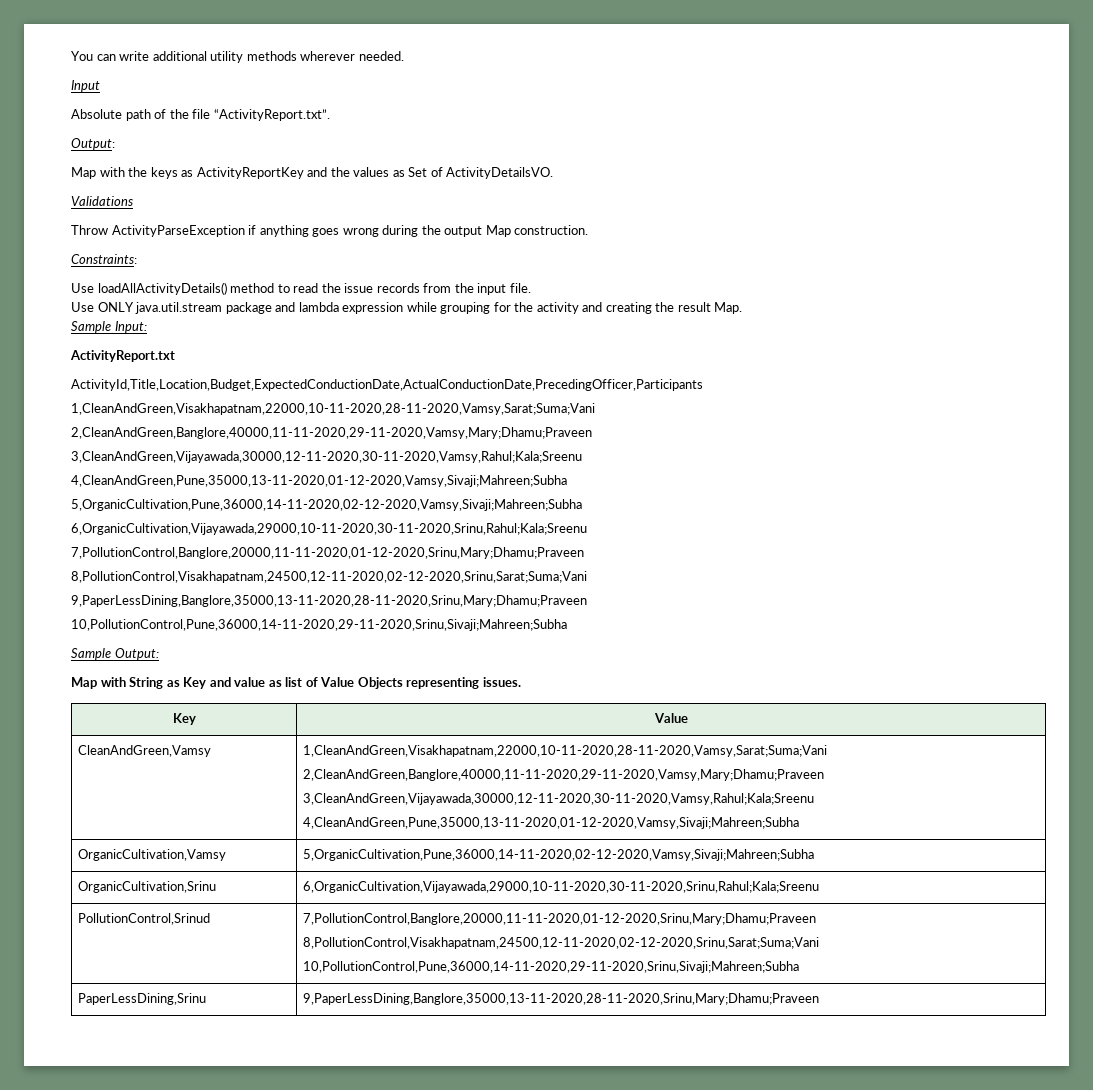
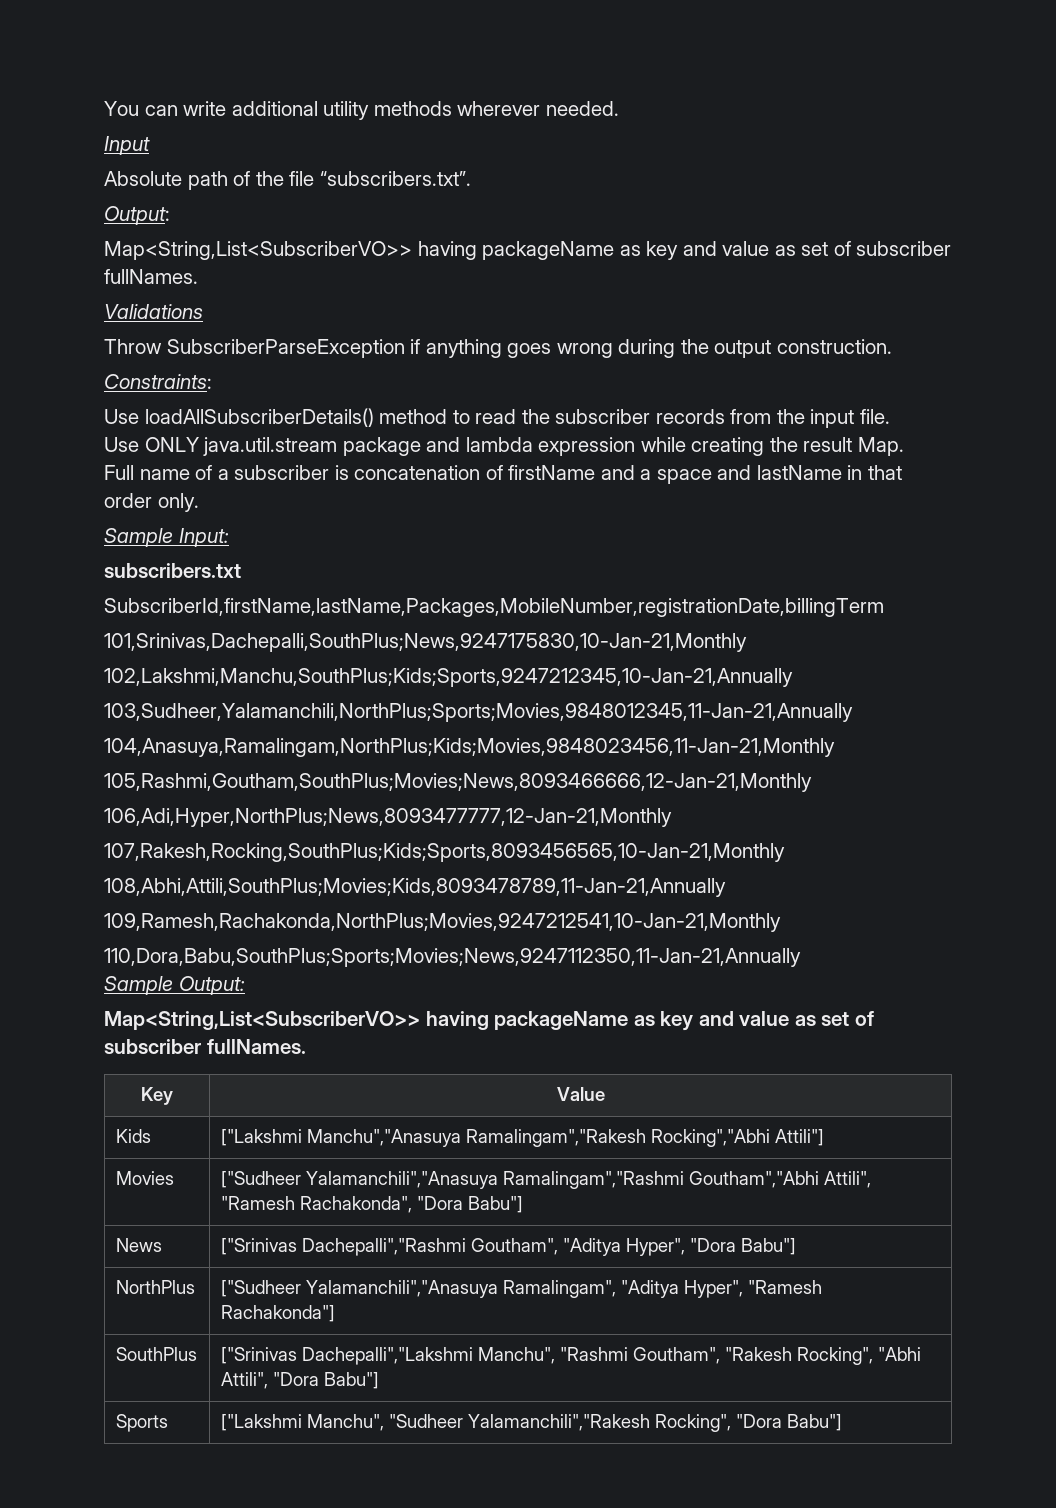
[213,109,330,121] [71,138,115,150] [71,167,554,179] “ActivityReport.txt”. // Output: // Map with the keys as ActivityReportKey and the values as Set of ActivityDetailsVO. -> [319,171,471,186] [104,206,170,225] [104,241,952,260] [104,269,198,284] “subscribers.txt”. // Output: // Map<String,List<SubscriberVO>> having packageName as key and value as set of subscriber fullNames.
[111,225,245,237] ActivityParseException -> [166,339,405,358] SubscriberParseException
[485,225,511,237] Map -> (772, 349) none
[97,282,227,295] loadAllActivityDetails() -> [144,408,374,427] loadAllSubscriberDetails()
[344,283,374,293] issue -> [555,409,651,424] subscriber
[440,302,603,314] grouping for the activity and -> (686, 444) none
[71,321,147,333] [70,350,175,362] [71,379,703,391] [71,403,595,415] [71,427,592,439] [71,451,582,463] [71,475,567,487] [71,499,582,511] [71,523,587,535] [71,547,584,559] [71,571,587,583] [71,595,587,607] [71,619,567,631] [71,648,159,660] [71,677,521,689] [172,713,196,725] [653,713,688,723] [77,745,211,757] [302,745,827,757] [302,769,824,781] [302,793,814,805] [302,817,799,829] [77,849,226,861] [302,849,814,861] [77,881,216,893] [302,881,819,893] [77,913,210,925] [302,913,816,925] [302,937,819,949] [302,961,799,973] [77,993,206,1005] [302,993,819,1005] Sample Input: // ActivityReport.txt // ActivityId,Title,Location,Budget,ExpectedConductionDate,ActualConductionDate,PrecedingOfficer,Participants // 1,CleanAndGreen,Visakhapatnam,22000,10-11-2020,28-11-2020,Vamsy,Sarat;Suma;Vani // 2,CleanAndGreen,Banglore,40000,11-11-2020,29-11-2020,Vamsy,Mary;Dhamu;Praveen // 3,CleanAndGreen,Vijayawada,30000,12-11-2020,30-11-2020,Vamsy,Rahul;Kala;Sreenu // 4,CleanAndGreen,Pune,35000,13-11-2020,01-12-2020,Vamsy,Sivaji;Mahreen;Subha // 5,OrganicCultivation,Pune,36000,14-11-2020,02-12-2020,Vamsy,Sivaji;Mahreen;Subha // 6,OrganicCultivation,Vijayawada,29000,10-11-2020,30-11-2020,Srinu,Rahul;Kala;Sreenu // 7,PollutionControl,Banglore,20000,11-11-2020,01-12-2020,Srinu,Mary;Dhamu;Praveen // 8,PollutionControl,Visakhapatnam,24500,12-11-2020,02-12-2020,Srinu,Sarat;Suma;Vani // 9,PaperLessDining,Banglore,35000,13-11-2020,28-11-2020,Srinu,Mary;Dhamu;Praveen // 10,PollutionControl,Pune,36000,14-11-2020,29-11-2020,Srinu,Sivaji;Mahreen;Subha // Sample Output: // Map with String as Key and value as list of Value Objects representing issues. // Key | Value // CleanAndGreen,Vamsy | 1,CleanAndGreen,Visakhapatnam,22000,10-11-2020,28-11-2020,Vamsy,Sarat;Suma;Vani // 2,CleanAndGreen,Banglore,40000,11-11-2020,29-11-2020,Vamsy,Mary;Dhamu;Praveen // 3,CleanAndGreen,Vijayawada,30000,12-11-2020,30-11-2020,Vamsy,Rahul;Kala;Sreenu // 4,CleanAndGreen,Pune,35000,13-11-2020,01-12-2020,Vamsy,Sivaji;Mahreen;Subha // OrganicCultivation,Vamsy | 5,OrganicCultivation,Pune,36000,14-11-2020,02-12-2020,Vamsy,Sivaji;Mahreen;Subha // OrganicCultivation,Srinu | 6,OrganicCultivation,Vijayawada,29000,10-11-2020,30-11-2020,Srinu,Rahul;Kala;Sreenu // PollutionControl,Srinud | 7,PollutionControl,Banglore,20000,11-11-2020,01-12-2020,Srinu,Mary;Dhamu;Praveen // 8,PollutionControl,Visakhapatnam,24500,12-11-2020,02-12-2020,Srinu,Sarat;Suma;Vani // 10,PollutionControl,Pune,36000,14-11-2020,29-11-2020,Srinu,Sivaji;Mahreen;Subha // PaperLessDining,Srinu | 9,PaperLessDining,Banglore,35000,13-11-2020,28-11-2020,Srinu,Mary;Dhamu;Praveen -> [104,465,903,484] [104,493,199,512] [104,528,229,547] [104,563,241,578] [104,598,884,617] [104,633,747,652] [104,668,793,687] [104,703,853,722] [104,738,835,757] [104,773,812,792] [104,808,672,827] [104,843,785,862] [104,878,726,897] [104,913,781,932] [104,948,801,967] [104,976,245,995] [104,1011,874,1031] [104,1039,306,1054] [141,1087,173,1105] [556,1087,605,1101] [115,1129,151,1143] [220,1129,824,1147] [115,1171,174,1185] [220,1171,871,1189] [220,1196,523,1213] [115,1238,162,1252] [220,1238,796,1256] [115,1280,195,1294] [220,1280,822,1298] [220,1305,335,1322] [115,1347,197,1361] [220,1347,921,1365] [220,1372,379,1389] [115,1414,168,1432] [220,1414,842,1432] Full name of a subscriber is concatenation of firstName and a space and lastName in that order only. // Sample Input: // subscribers.txt // SubscriberId,firstName,lastName,Packages,MobileNumber,registrationDate,billingTerm // 101,Srinivas,Dachepalli,SouthPlus;News,9247175830,10-Jan-21,Monthly // 102,Lakshmi,Manchu,SouthPlus;Kids;Sports,9247212345,10-Jan-21,Annually // 103,Sudheer,Yalamanchili,NorthPlus;Sports;Movies,9848012345,11-Jan-21,Annually // 104,Anasuya,Ramalingam,NorthPlus;Kids;Movies,9848023456,11-Jan-21,Monthly // 105,Rashmi,Goutham,SouthPlus;Movies;News,8093466666,12-Jan-21,Monthly // 106,Adi,Hyper,NorthPlus;News,8093477777,12-Jan-21,Monthly // 107,Rakesh,Rocking,SouthPlus;Kids;Sports,8093456565,10-Jan-21,Monthly // 108,Abhi,Attili,SouthPlus;Movies;Kids,8093478789,11-Jan-21,Annually // 109,Ramesh,Rachakonda,NorthPlus;Movies,9247212541,10-Jan-21,Monthly // 110,Dora,Babu,SouthPlus;Sports;Movies;News,9247112350,11-Jan-21,Annually // Sample Output: // Map<String,List<SubscriberVO>> having packageName as key and value as set of subscriber fullNames. // Key | Value // Kids | ["Lakshmi Manchu","Anasuya Ramalingam","Rakesh Rocking","Abhi Attili"] // Movies | ["Sudheer Yalamanchili","Anasuya Ramalingam","Rashmi Goutham","Abhi Attili", "Ramesh Rachakonda", "Dora Babu"] // News | ["Srinivas Dachepalli","Rashmi Goutham", "Aditya Hyper", "Dora Babu"] // NorthPlus | ["Sudheer Yalamanchili","Anasuya Ramalingam", "Aditya Hyper", "Ramesh Rachakonda"] // SouthPlus | ["Srinivas Dachepalli","Lakshmi Manchu", "Rashmi Goutham", "Rakesh Rocking", "Abhi Attili", "Dora Babu"] // Sports | ["Lakshmi Manchu", "Sudheer Yalamanchili","Rakesh Rocking", "Dora Babu"]

